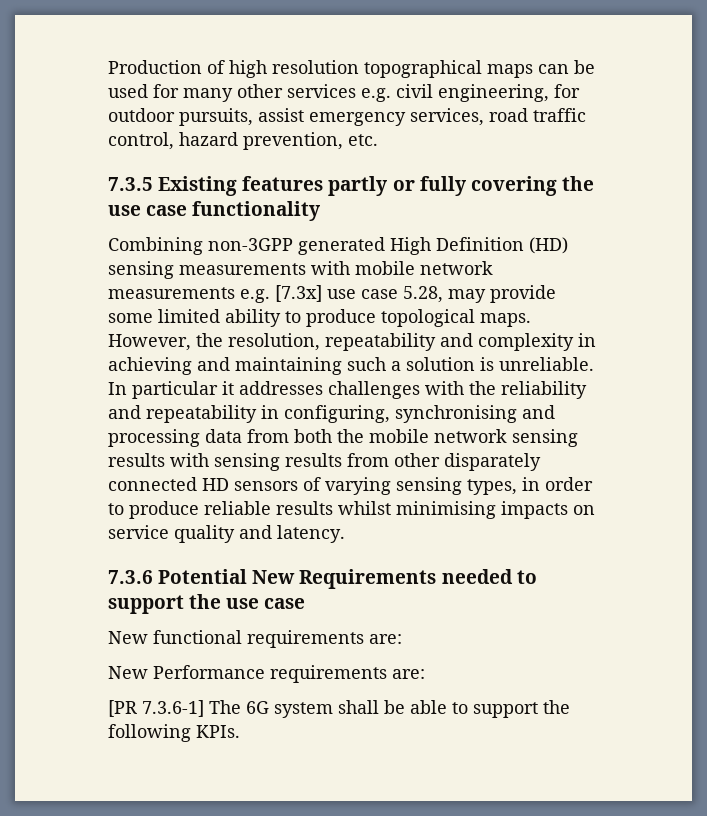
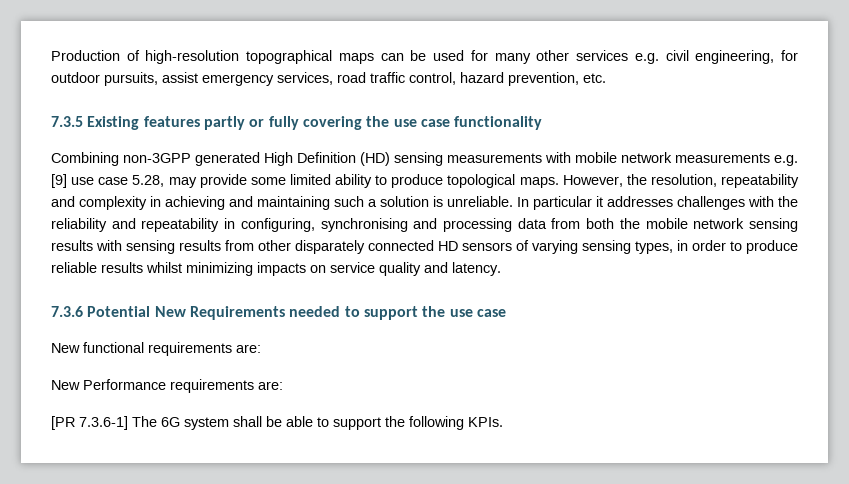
[229,60,359,78] high resolution -> [145,50,240,64] high-resolution
[275,285,322,302] [7.3x] -> [51,174,67,188] [9]
[396,501,496,519] minimising -> [186,262,253,276] minimizing

